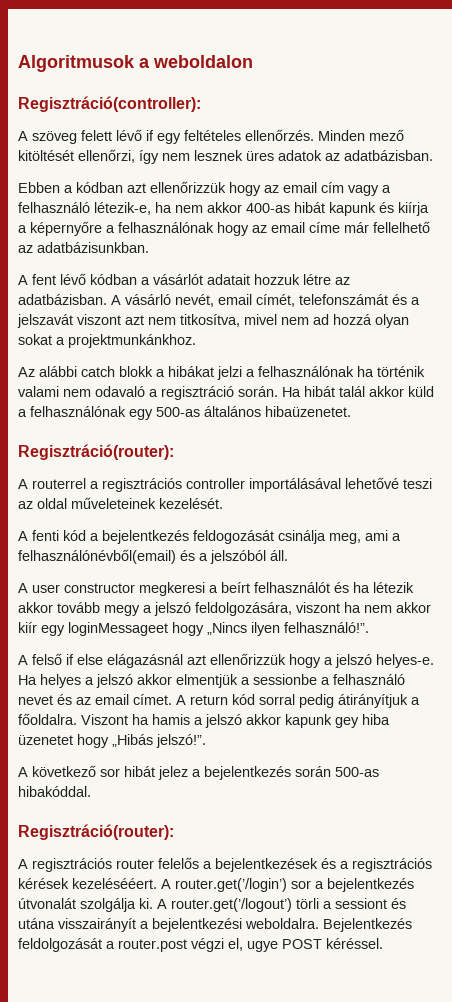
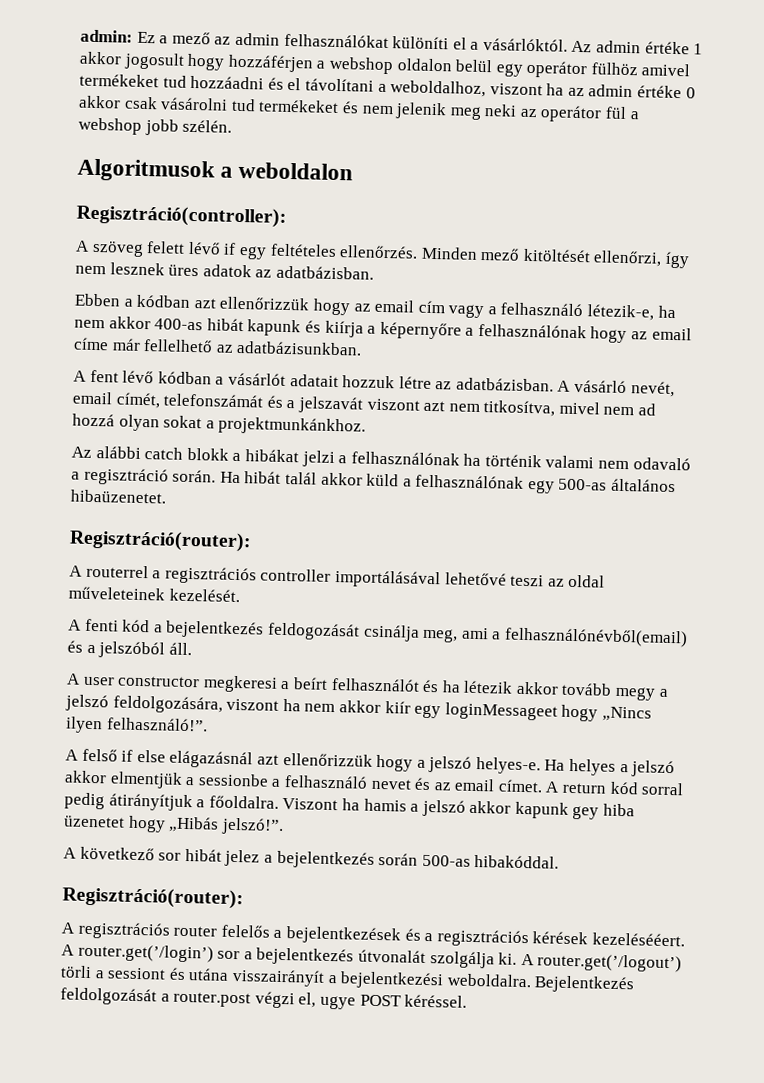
(18, 63) none -> [80,29,704,55] [79,51,691,79] [79,73,696,99] [78,95,639,123] [78,117,233,136] admin: Ez a mező az admin felhasználókat különíti el a vásárlóktól. Az admin értéke 1 akkor jogosult hogy hozzáférjen a webshop oldalon belül egy operátor fülhöz amivel termékeket tud hozzáadni és el távolítani a weboldalhoz, viszont ha az admin értéke 0 akkor csak vásárolni tud termékeket és nem jelenik meg neki az operátor fül a webshop jobb szélén. //

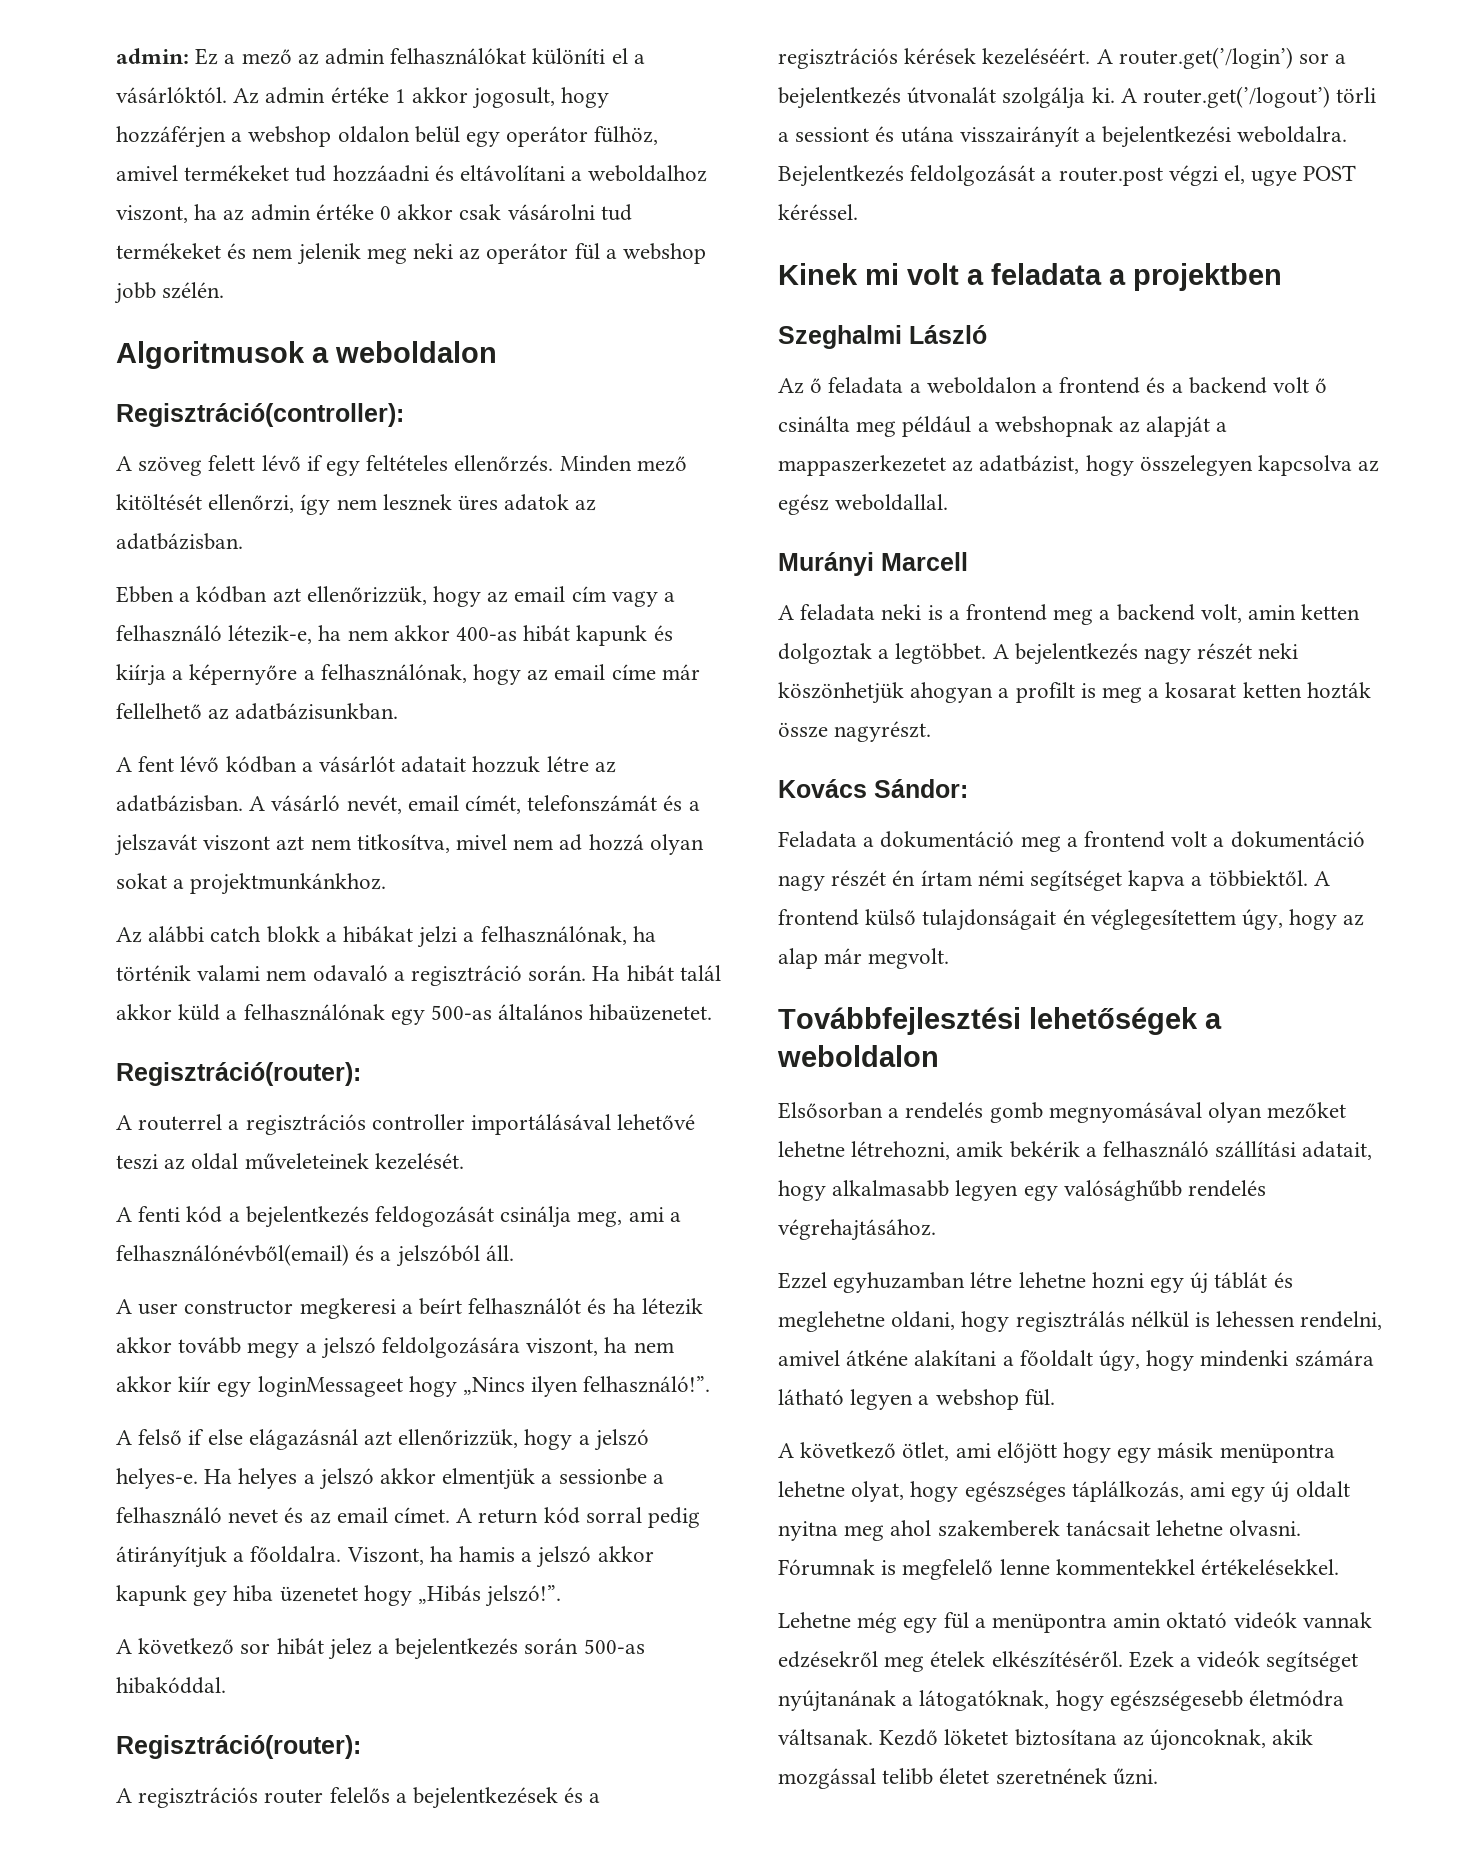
[123,52,185,70] jogosult -> [472,87,556,109] jogosult,
[590,62,638,76] fülhöz -> [594,126,659,145] fülhöz,
[287,77,543,98] el távolítani a weboldalhoz, viszont -> [460,165,708,182] [116,205,188,223] eltávolítani a weboldalhoz viszont,
[219,296,311,311] ellenőrizzük -> [306,586,427,605] ellenőrizzük,
[477,323,587,339] felhasználónak -> [320,664,467,683] felhasználónak,
[350,451,460,466] felhasználónak -> [480,926,627,945] felhasználónak,
[112,695,280,714] feldolgozására, viszont -> [382,1337,599,1358] feldolgozására viszont,
[282,752,373,767] ellenőrizzük -> [398,1429,519,1448] ellenőrizzük,
[282,797,339,811] Viszont -> [346,1547,424,1565] Viszont,
[591,932,685,947] kezelésééert. -> [982,48,1091,65] kezeléséért.
(468, 1001) none -> [778,263,1282,291] [778,325,987,349] [778,377,1328,394] [778,416,1228,438] [778,455,1380,476] [778,494,949,515] [778,552,968,576] [778,604,1361,625] [778,643,1299,665] [778,682,1371,704] [778,721,932,742] [778,779,968,798] [778,831,1365,852] [778,870,1330,891] [778,909,1365,931] [778,948,950,969] [778,1007,1222,1035] [777,1045,939,1067] [778,1102,1347,1123] [778,1141,1373,1160] [778,1180,1267,1201] [778,1219,936,1241] [778,1272,1293,1294] [778,1311,1383,1332] [778,1350,1374,1371] [778,1389,1055,1410] [778,1442,1335,1464] [778,1481,1350,1503] [778,1520,1302,1541] [778,1559,1340,1580] [778,1612,1372,1633] [778,1651,1359,1672] [778,1690,1345,1712] [778,1729,1314,1751] [778,1768,1158,1789] // Kinek mi volt a feladata a projektben // Szeghalmi László // Az ő feladata a weboldalon a frontend és a backend volt ő csinálta meg például a webshopnak az alapját a mappaszerkezetet az adatbázist, hogy összelegyen kapcsolva az egész weboldallal. // Murányi Marcell // A feladata neki is a frontend meg a backend volt, amin ketten dolgoztak a legtöbbet. A bejelentkezés nagy részét neki köszönhetjük ahogyan a profilt is meg a kosarat ketten hozták össze nagyrészt. // Kovács Sándor: // Feladata a dokumentáció meg a frontend volt a dokumentáció nagy részét én írtam némi segítséget kapva a többiektől. A frontend külső tulajdonságait én véglegesítettem úgy, hogy az alap már megvolt. // Továbbfejlesztési lehetőségek a weboldalon // Elsősorban a rendelés gomb megnyomásával olyan mezőket lehetne létrehozni, amik bekérik a felhasználó szállítási adatait, hogy alkalmasabb legyen egy valósághűbb rendelés végrehajtásához. // Ezzel egyhuzamban létre lehetne hozni egy új táblát és meglehetne oldani, hogy regisztrálás nélkül is lehessen rendelni, amivel átkéne alakítani a főoldalt úgy, hogy mindenki számára látható legyen a webshop fül. // A következő ötlet, ami előjött hogy egy másik menüpontra lehetne olyat, hogy egészséges táplálkozás, ami egy új oldalt nyitna meg ahol szakemberek tanácsait lehetne olvasni. Fórumnak is megfelelő lenne kommentekkel értékelésekkel. // Lehetne még egy fül a menüpontra amin oktató videók vannak edzésekről meg ételek elkészítéséről. Ezek a videók segítséget nyújtanának a látogatóknak, hogy egészségesebb életmódra váltsanak. Kezdő löketet biztosítana az újoncoknak, akik mozgással telibb életet szeretnének űzni.

